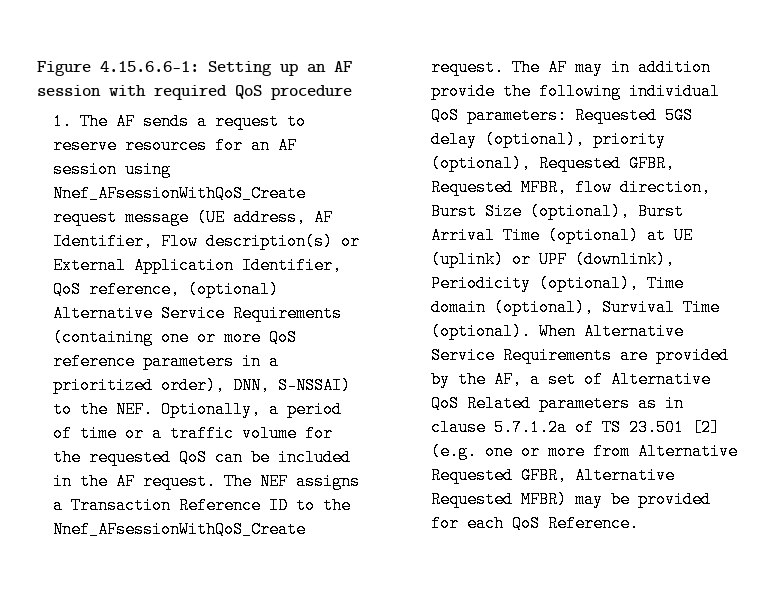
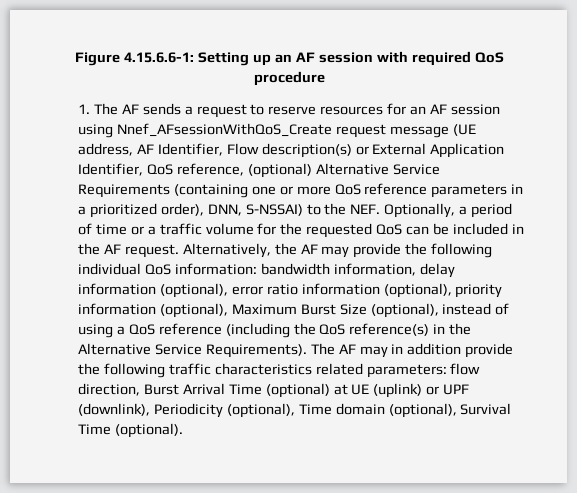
[224,473,361,490] [53,497,352,514] [53,521,307,538] [431,59,505,76] The NEF assigns a Transaction Reference ID to the Nnef_AFsessionWithQoS_Create request. -> [182,243,493,258] [77,263,455,278] [77,283,503,298] [77,303,510,318] [77,323,472,338] [77,343,307,358] Alternatively, the AF may provide the following individual QoS information: bandwidth information, delay information (optional), error ratio information (optional), priority information (optional), Maximum Burst Size (optional), instead of using a QoS reference (including the QoS reference(s) in the Alternative Service Requirements).
[629,83,721,100] [431,107,694,124] [431,131,667,148] [431,155,676,172] [431,179,712,196] [431,203,631,220] individual QoS parameters: Requested 5GS delay (optional), priority (optional), Requested GFBR, Requested MFBR, flow direction, Burst Size (optional), -> [168,363,481,378] [77,383,140,396] traffic characteristics related parameters: flow direction,
[539,323,685,340] [431,347,730,364] [431,371,712,388] [431,395,685,412] [431,419,721,436] [431,443,739,460] [431,467,676,484] [431,491,712,508] [431,515,640,532] When Alternative Service Requirements are provided by the AF, a set of Alternative QoS Related parameters as in clause 5.7.1.2a of TS 23.501 [2] (e.g. one or more from Alternative Requested GFBR, Alternative Requested MFBR) may be provided for each QoS Reference. -> (183, 430) none

